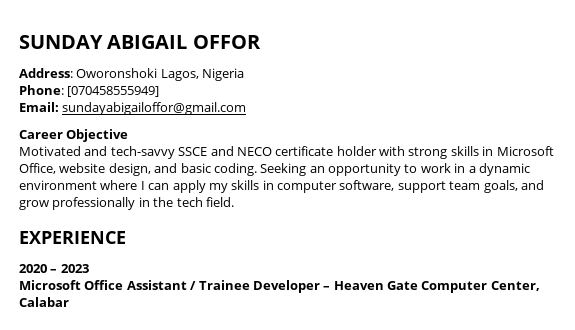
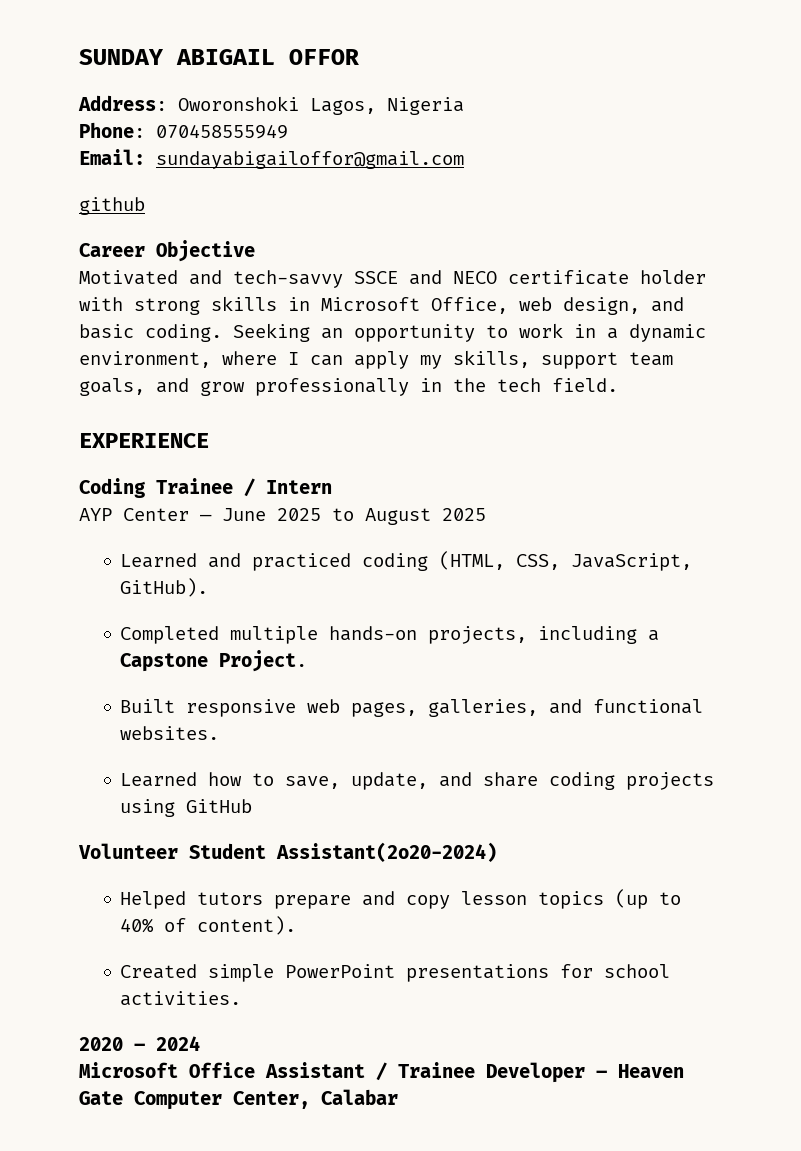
[67,86,160,97] [070458555949] -> [156,124,288,139] 070458555949
(247, 108) none -> [79,197,145,215] // github
[59,163,106,173] website -> [519,297,552,311] web
[19,180,97,190] environment -> [79,351,211,368] environment,
[231,180,395,193] skills in computer software, -> [453,350,530,368] skills,
(126, 237) none -> [79,478,332,498] [79,508,486,525] [120,551,693,571] [120,578,209,597] [120,626,660,644] [120,650,308,672] [120,699,704,717] [120,726,220,740] [120,772,715,790] [120,799,253,817] [78,842,497,862] [120,889,682,909] [120,916,297,935] [120,964,671,982] [120,991,242,1006] // Coding Trainee / Intern // AYP Center — June 2025 to August 2025 // Learned and practiced coding (HTML, CSS, JavaScript, GitHub). // Completed multiple hands-on projects, including a Capstone Project. // Built responsive web pages, galleries, and functional websites. // Learned how to save, update, and share coding projects using GitHub // Volunteer Student Assistant(2o20-2024) // Helped tutors prepare and copy lesson topics (up to 40% of content). // Created simple PowerPoint presentations for school activities.
[60,264,89,273] 2023 -> [156,1036,200,1051] 2024

